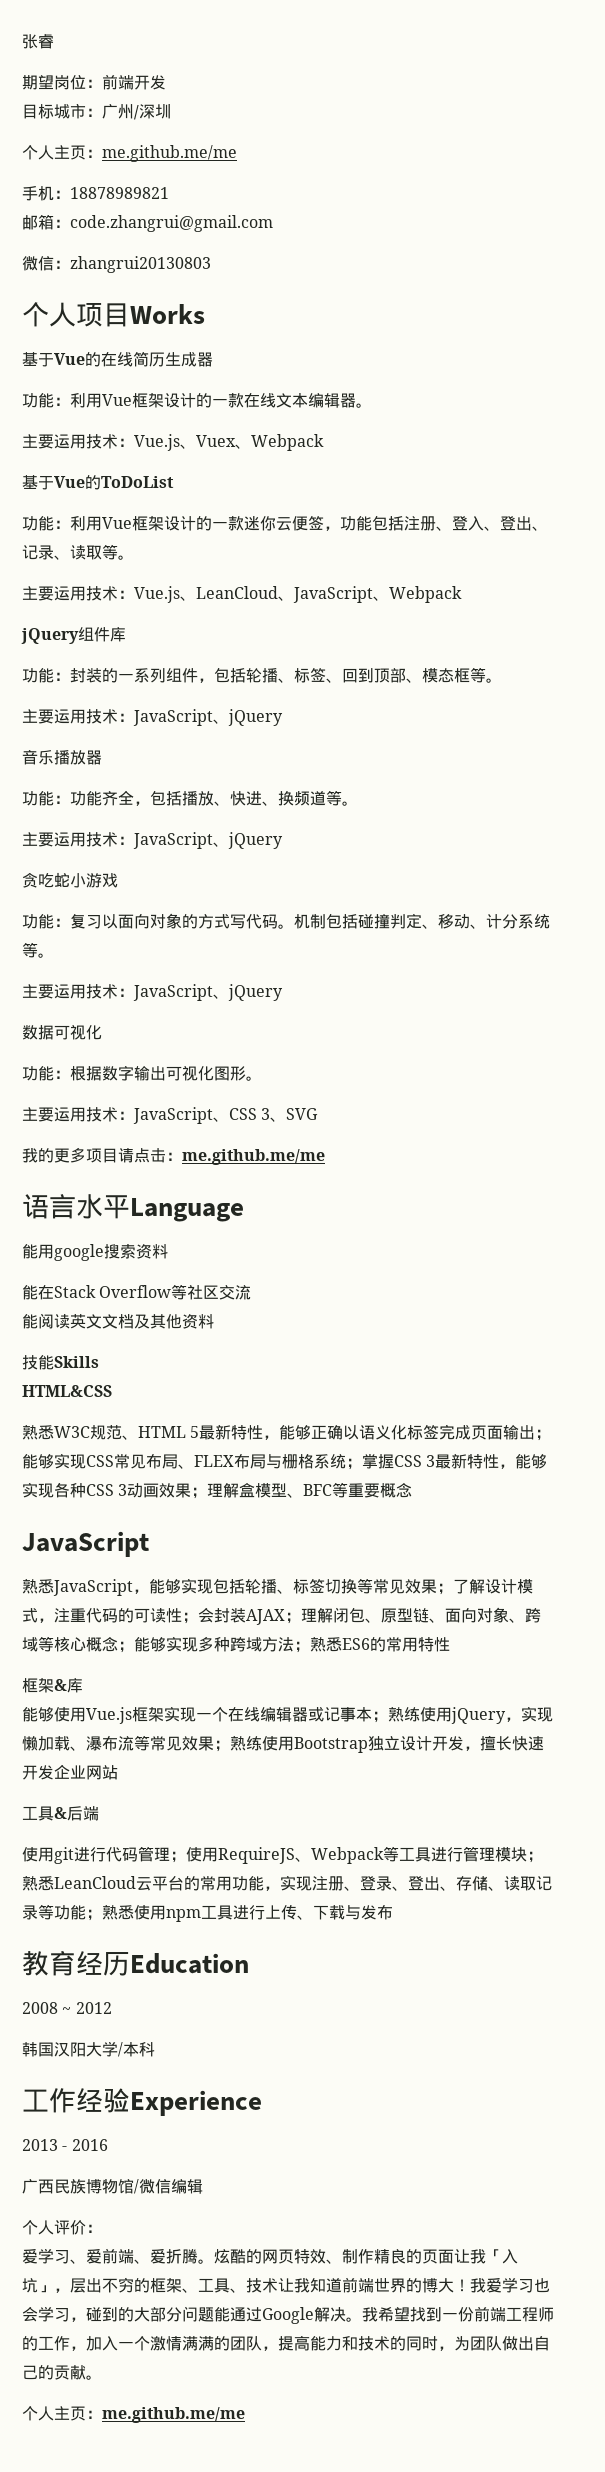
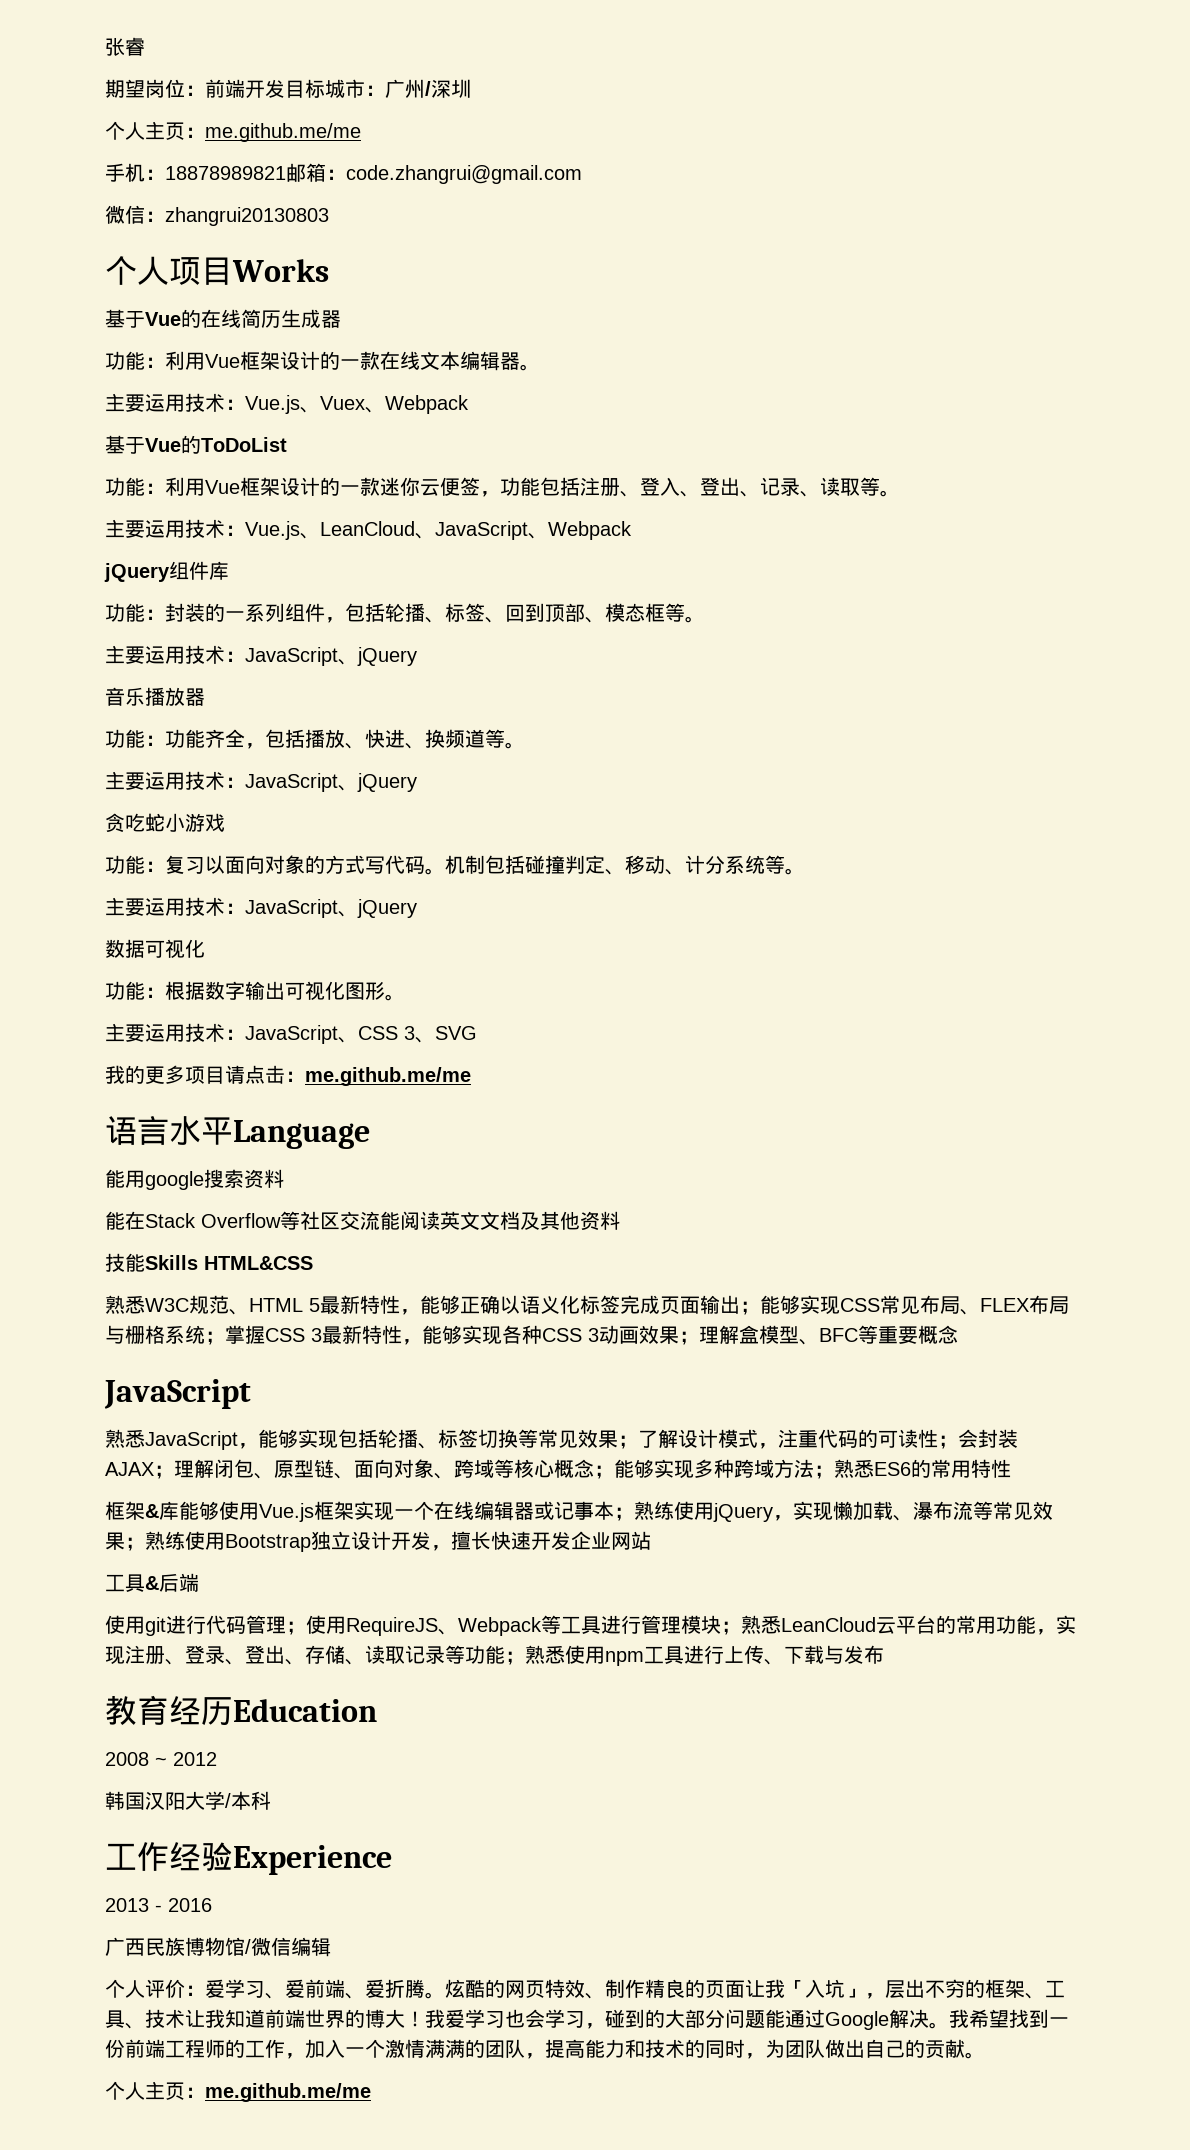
(166, 82) // -> (285, 88) none
(169, 193) // -> (286, 173) none
(252, 1292) // -> (380, 1220) none
(99, 1362) // -> (198, 1262) none
(83, 1685) // -> (179, 1510) none
(102, 2228) // -> (205, 1990) none

